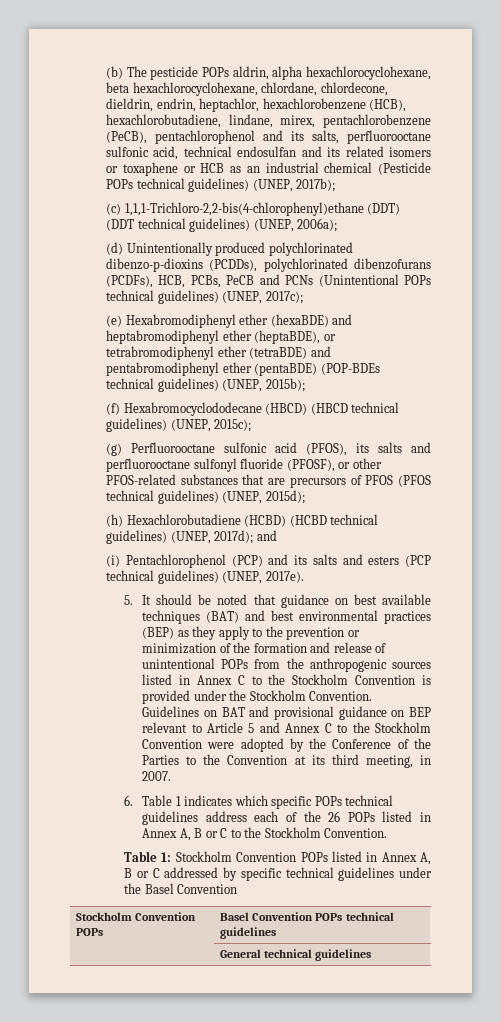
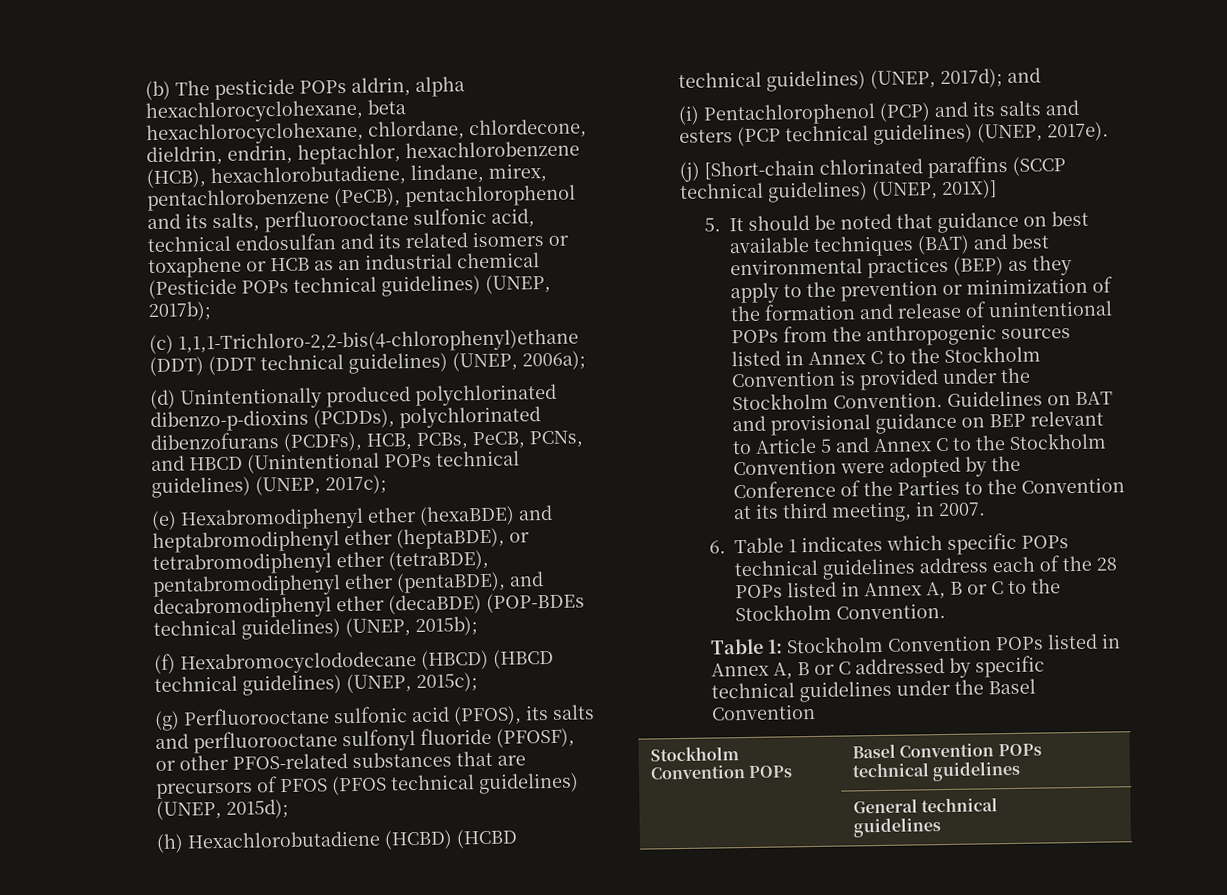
[226,274,314,285] PeCB and PCNs -> [471,430,583,450] [150,455,243,472] PeCB, PCNs, and HBCD
[249,346,331,359] [106,362,318,376] (tetraBDE) and pentabromodiphenyl ether (pentaBDE) -> [387,549,489,571] [151,571,544,598] [152,594,482,620] (tetraBDE), pentabromodiphenyl ether (pentaBDE), and decabromodiphenyl ether (decaBDE)
(304, 577) none -> [678,155,1066,182] [679,179,997,203] // (j) [Short-chain chlorinated paraffins (SCCP technical guidelines) (UNEP, 201X)]
[328,811,341,822] 26 -> [1096,557,1118,571] 28

